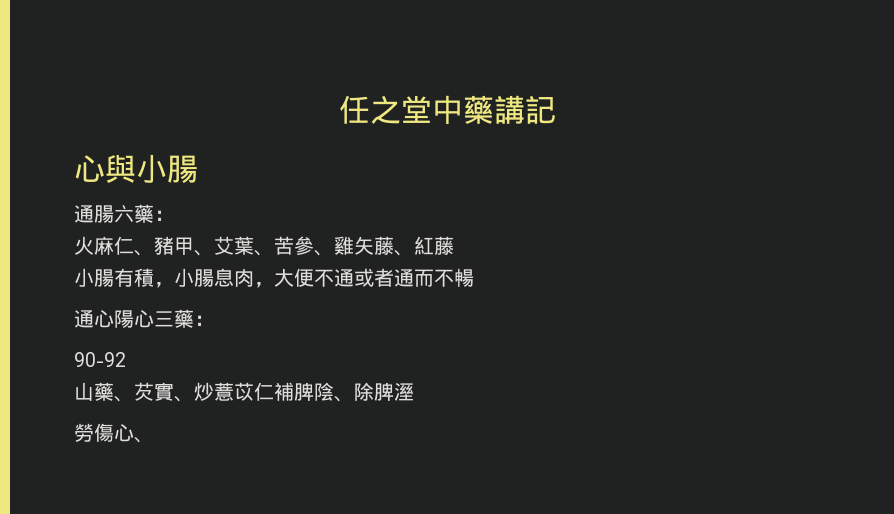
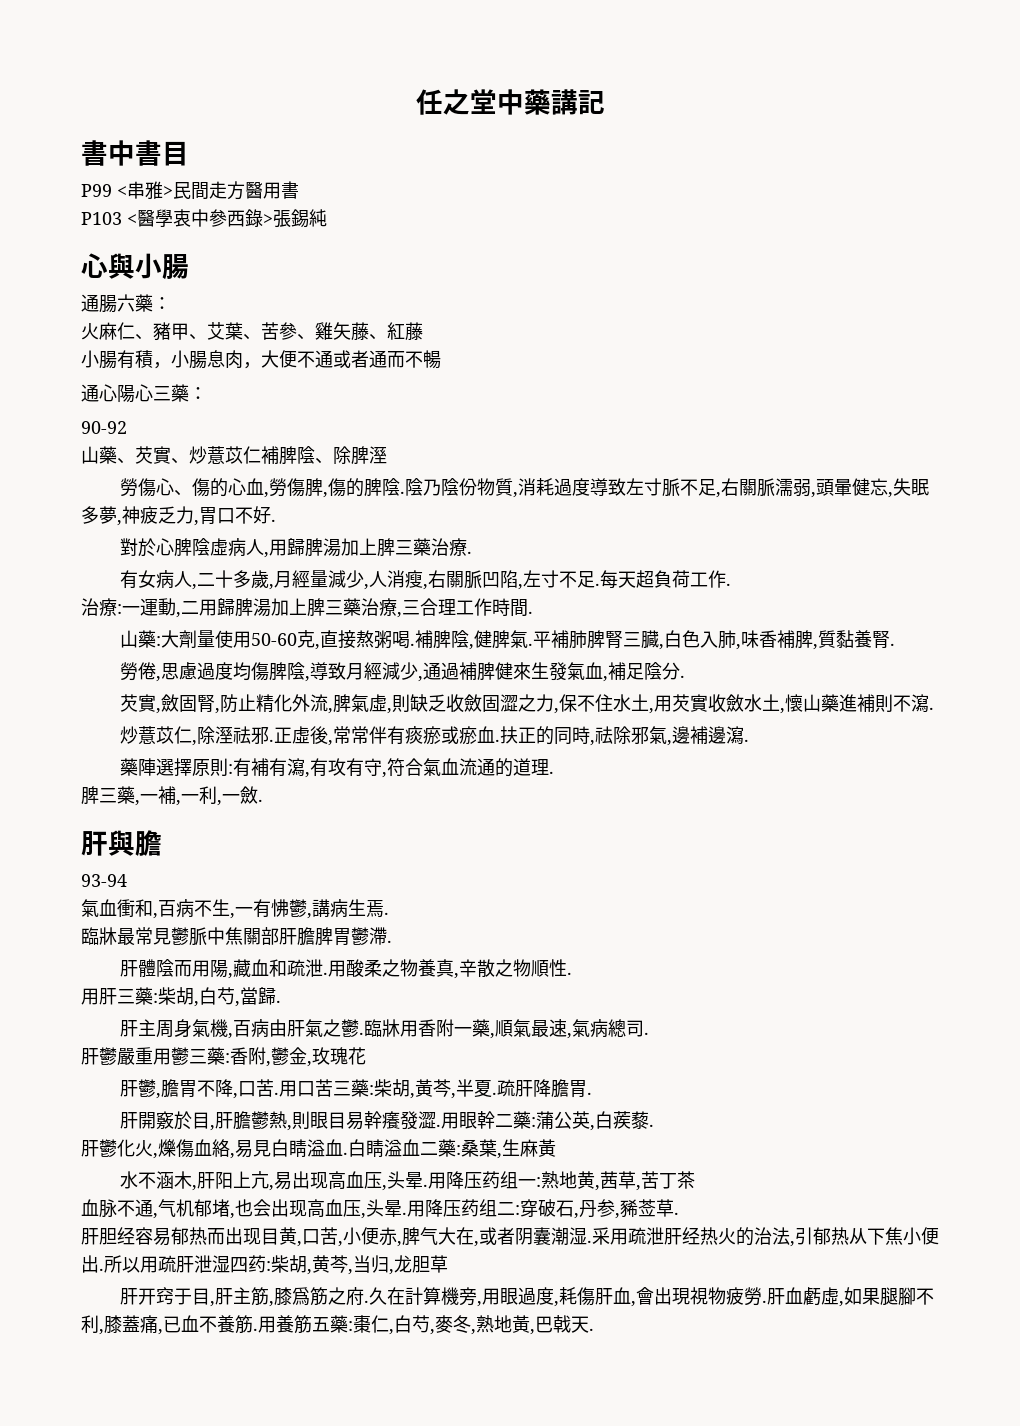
(556, 109) none -> [81,140,189,166] [81,181,299,200] [81,209,327,228] // 書中書目 // P99 <串雅>民間走方醫用書 // P103 <醫學衷中參西錄>張錫純
(154, 440) none -> [191,478,929,498] [81,506,276,526] [119,537,472,558] [119,570,731,590] [81,597,533,618] [119,630,895,650] [119,662,685,682] [119,694,934,714] [119,726,749,746] [119,758,554,778] [81,786,263,806] [81,830,162,856] [81,874,127,887] [81,899,389,919] [81,927,392,946] [119,959,572,979] [81,986,281,1007] [119,1019,649,1039] [81,1047,366,1067] [119,1079,592,1099] [119,1111,654,1131] [81,1139,556,1159] [119,1171,695,1191] [81,1199,679,1219] [81,1227,939,1247] [81,1255,448,1275] [119,1287,934,1307] [81,1315,594,1335] 傷的心血,勞傷脾,傷的脾陰.陰乃陰份物質,消耗過度導致左寸脈不足,右關脈濡弱,頭暈健忘,失眠多夢,神疲乏力,胃口不好. // 對於心脾陰虛病人,用歸脾湯加上脾三藥治療. // 有女病人,二十多歲,月經量減少,人消瘦,右關脈凹陷,左寸不足.每天超負荷工作. // 治療:一運動,二用歸脾湯加上脾三藥治療,三合理工作時間. // 山藥:大劑量使用50-60克,直接熬粥喝.補脾陰,健脾氣.平補肺脾腎三臓,白色入肺,味香補脾,質黏養腎. // 勞倦,思慮過度均傷脾陰,導致月經減少,通過補脾健來生發氣血,補足陰分. // 芡實,斂固腎,防止精化外流,脾氣虛,則缺乏收斂固澀之力,保不住水土,用芡實收斂水土,懷山藥進補則不瀉. // 炒薏苡仁,除溼祛邪.正虛後,常常伴有痰瘀或瘀血.扶正的同時,祛除邪氣,邊補邊瀉. // 藥陣選擇原則:有補有瀉,有攻有守,符合氣血流通的道理. // 脾三藥,一補,一利,一斂. // 肝與膽 // 93-94 // 氣血衝和,百病不生,一有怫鬱,講病生焉. // 臨牀最常見鬱脈中焦關部肝膽脾胃鬱滯. // 肝體陰而用陽,藏血和疏泄.用酸柔之物養真,辛散之物順性. // 用肝三藥:柴胡,白芍,當歸. // 肝主周身氣機,百病由肝氣之鬱.臨牀用香附一藥,順氣最速,氣病總司. // 肝鬱嚴重用鬱三藥:香附,鬱金,玫瑰花 // 肝鬱,膽胃不降,口苦.用口苦三藥:柴胡,黃芩,半夏.疏肝降膽胃. // 肝開竅於目,肝膽鬱熱,則眼目易幹癢發澀.用眼幹二藥:蒲公英,白蒺藜. // 肝鬱化火,爍傷血絡,易見白睛溢血.白睛溢血二藥:桑葉,生麻黃 // 水不涵木,肝阳上亢,易出现高血压,头晕.用降压药组一:熟地黄,茜草,苦丁茶 // 血脉不通,气机郁堵,也会出现高血压,头晕.用降压药组二:穿破石,丹参,豨莶草. // 肝胆经容易郁热而出现目黄,口苦,小便赤,脾气大在,或者阴囊潮湿.采用疏泄肝经热火的治法,引郁热从下焦小便出.所以用疏肝泄湿四药:柴胡,黄芩,当归,龙胆草 // 肝开窍于目,肝主筋,膝爲筋之府.久在計算機旁,用眼過度,耗傷肝血,會出現視物疲勞.肝血虧虛,如果腿腳不利,膝蓋痛,已血不養筋.用養筋五藥:棗仁,白芍,麥冬,熟地黃,巴戟天.

